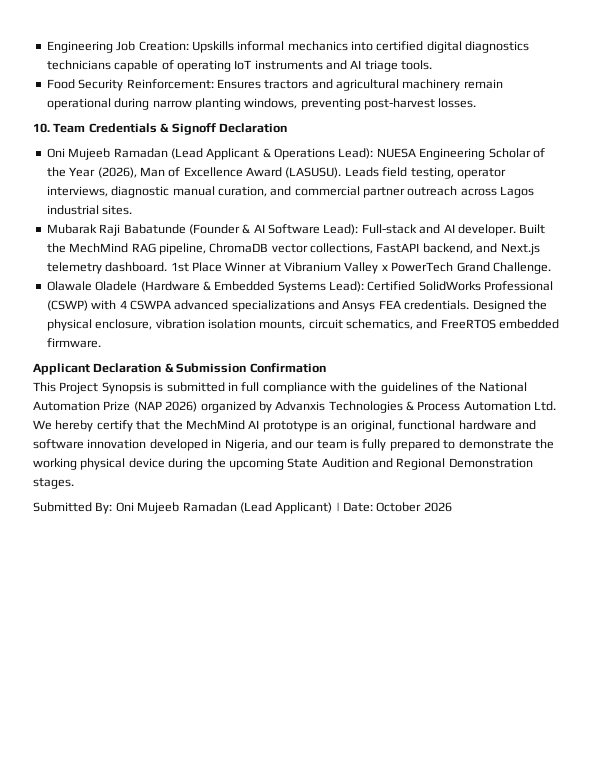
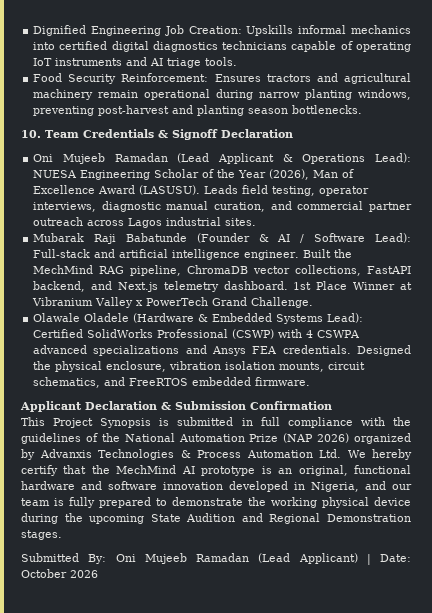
(46, 47) none -> [33,25,87,36] Dignified
[438,98,477,108] losses. -> [172,105,363,116] and planting season bottlenecks.
(265, 228) none -> [300,234,305,243] /
[443,224,516,236] AI developer. -> [119,249,300,260] artificial intelligence engineer.

